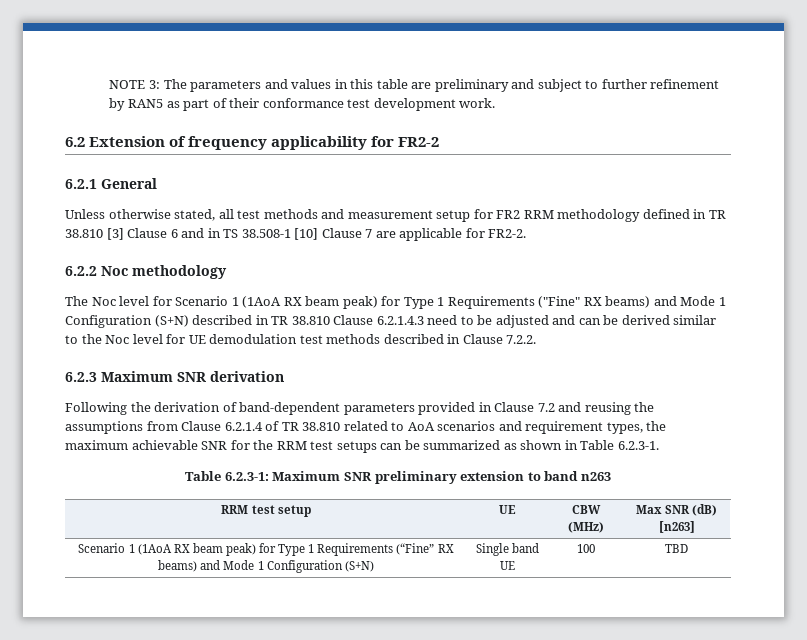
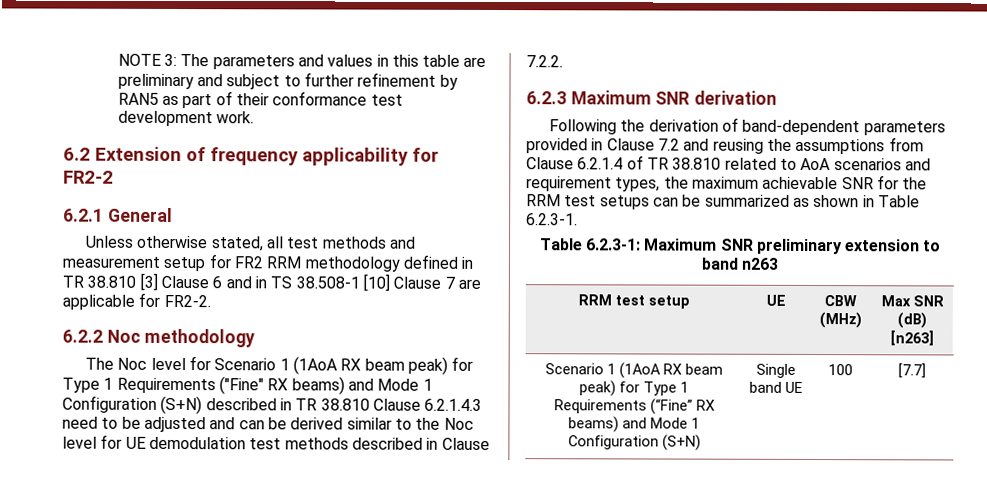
[665,544,688,553] TBD -> [898,363,926,379] [7.7]

